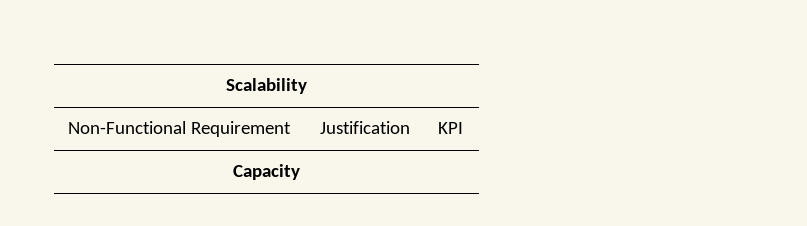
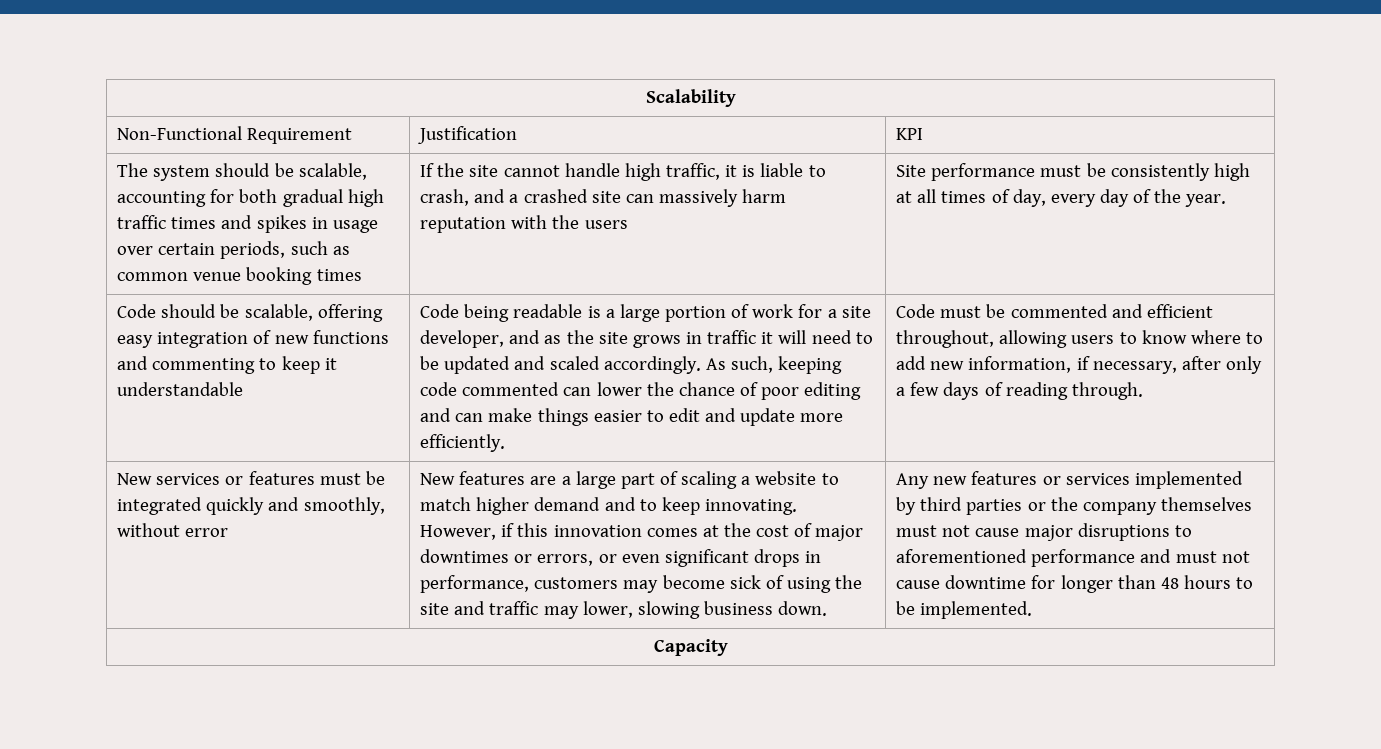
(463, 128) none -> [117,163,367,181] [117,189,384,207] [117,215,378,233] [117,241,350,259] [117,267,362,285] [420,163,826,181] [420,189,787,207] [420,215,628,233] [896,163,1250,181] [896,189,1227,207] [117,304,383,322] [117,330,389,348] [117,356,337,374] [117,382,244,396] [420,304,871,322] [420,330,873,348] [420,356,843,374] [420,382,862,400] [420,408,844,426] [420,434,506,452] [896,304,1213,318] [896,330,1263,348] [896,356,1262,374] [896,382,1143,400] [117,471,385,485] [117,497,385,515] [117,523,229,537] [420,471,839,489] [420,497,797,515] [420,523,864,541] [420,549,822,567] [420,575,863,593] [420,601,828,619] [896,471,1243,489] [896,497,1252,515] [896,523,1192,541] [896,549,1250,567] [896,575,1254,593] [896,601,1033,619] // The system should be scalable, accounting for both gradual high traffic times and spikes in usage over certain periods, such as common venue booking times | If the site cannot handle high traffic, it is liable to crash, and a crashed site can massively harm reputation with the users | Site performance must be consistently high at all times of day, every day of the year. // Code should be scalable, offering easy integration of new functions and commenting to keep it understandable | Code being readable is a large portion of work for a site developer, and as the site grows in traffic it will need to be updated and scaled accordingly. As such, keeping code commented can lower the chance of poor editing and can make things easier to edit and update more efficiently. | Code must be commented and efficient throughout, allowing users to know where to add new information, if necessary, after only a few days of reading through. // New services or features must be integrated quickly and smoothly, without error | New features are a large part of scaling a website to match higher demand and to keep innovating. However, if this innovation comes at the cost of major downtimes or errors, or even significant drops in performance, customers may become sick of using the site and traffic may lower, slowing business down. | Any new features or services implemented by third parties or the company themselves must not cause major disruptions to aforementioned performance and must not cause downtime for longer than 48 hours to be implemented.

